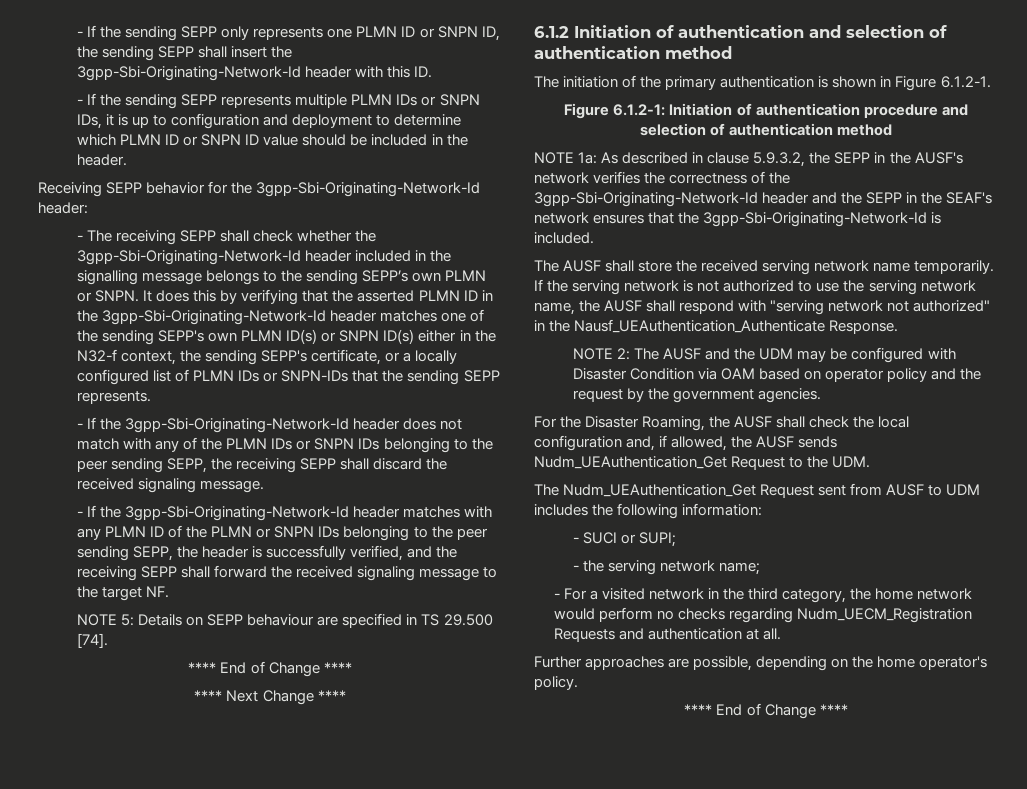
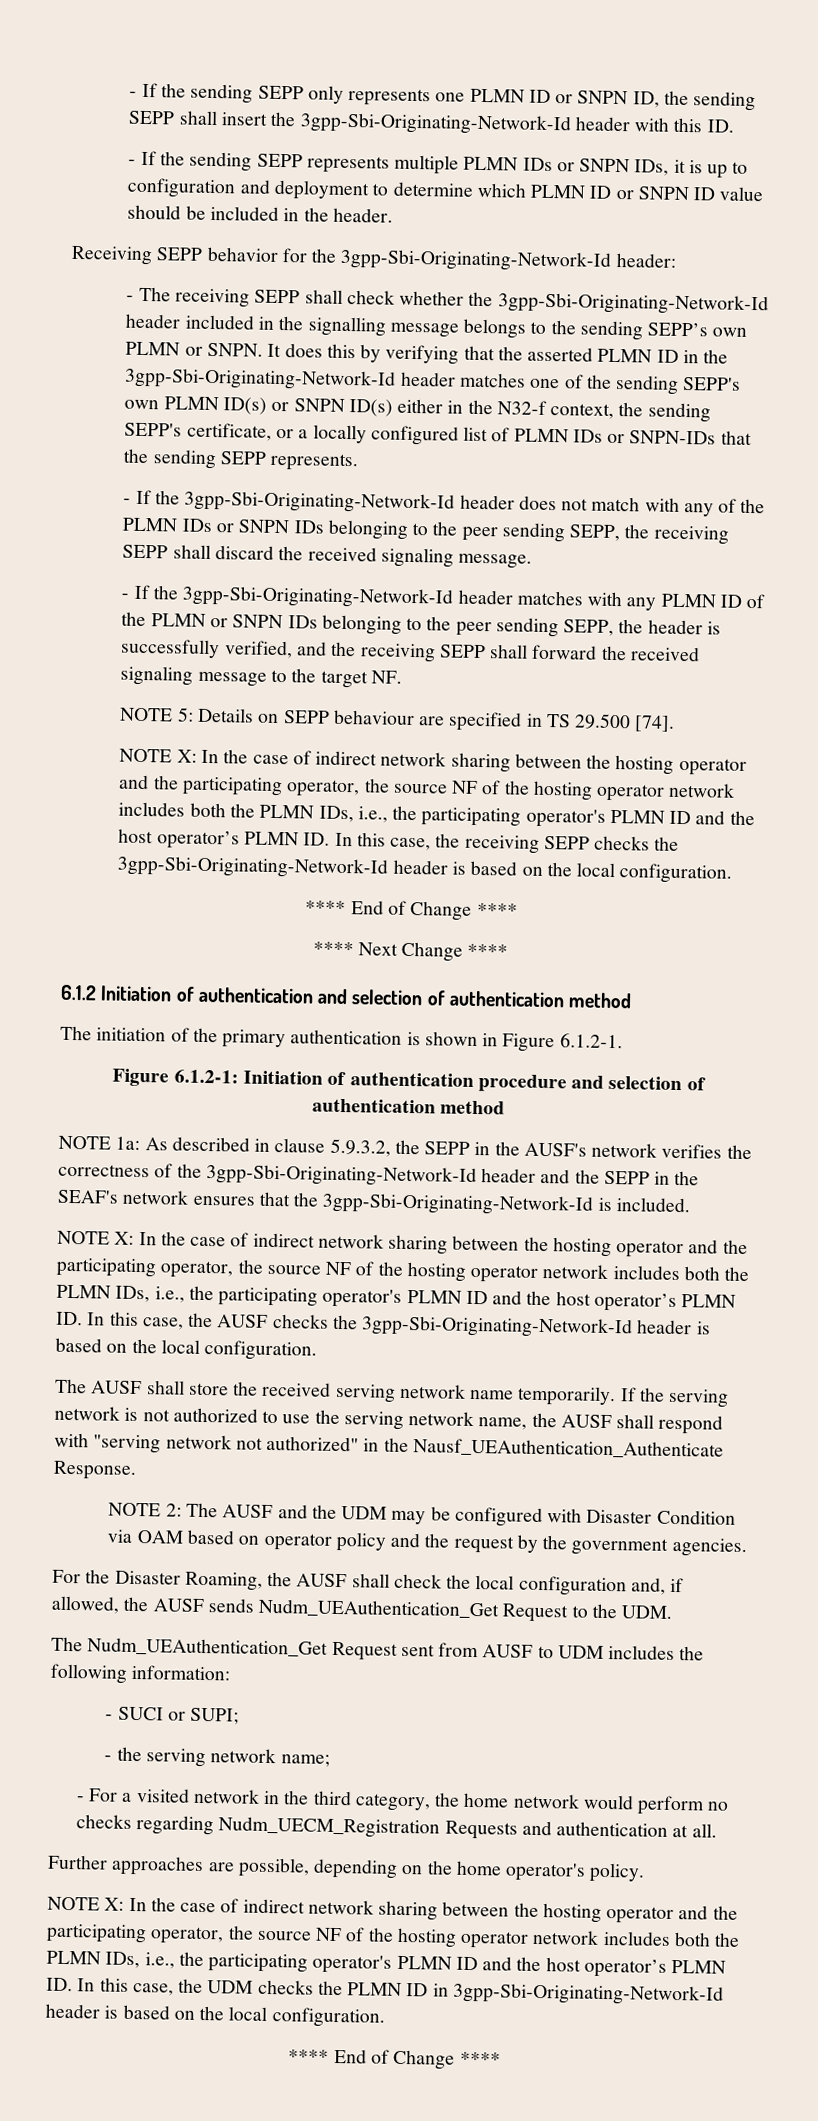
(109, 640) none -> [119,748,747,776] [119,774,736,802] [118,801,755,828] [118,828,680,854] [117,855,733,884] // NOTE X: In the case of indirect network sharing between the hosting operator and the participating operator, the source NF of the hosting operator network includes both the PLMN IDs, i.e., the participating operator's PLMN ID and the host operator’s PLMN ID. In this case, the receiving SEPP checks the 3gpp-Sbi-Originating-Network-Id header is based on the local configuration.
(594, 238) none -> [57,1230,748,1259] [56,1257,750,1283] [56,1284,737,1312] [56,1311,711,1339] [55,1337,318,1361] // NOTE X: In the case of indirect network sharing between the hosting operator and the participating operator, the source NF of the hosting operator network includes both the PLMN IDs, i.e., the participating operator's PLMN ID and the host operator’s PLMN ID. In this case, the AUSF checks the 3gpp-Sbi-Originating-Network-Id header is based on the local configuration.
(578, 683) none -> [47,1896,738,1925] [46,1923,741,1949] [46,1950,727,1978] [46,1977,724,2006] [45,2003,385,2028] // NOTE X: In the case of indirect network sharing between the hosting operator and the participating operator, the source NF of the hosting operator network includes both the PLMN IDs, i.e., the participating operator's PLMN ID and the host operator’s PLMN ID. In this case, the UDM checks the PLMN ID in 3gpp-Sbi-Originating-Network-Id header is based on the local configuration.

